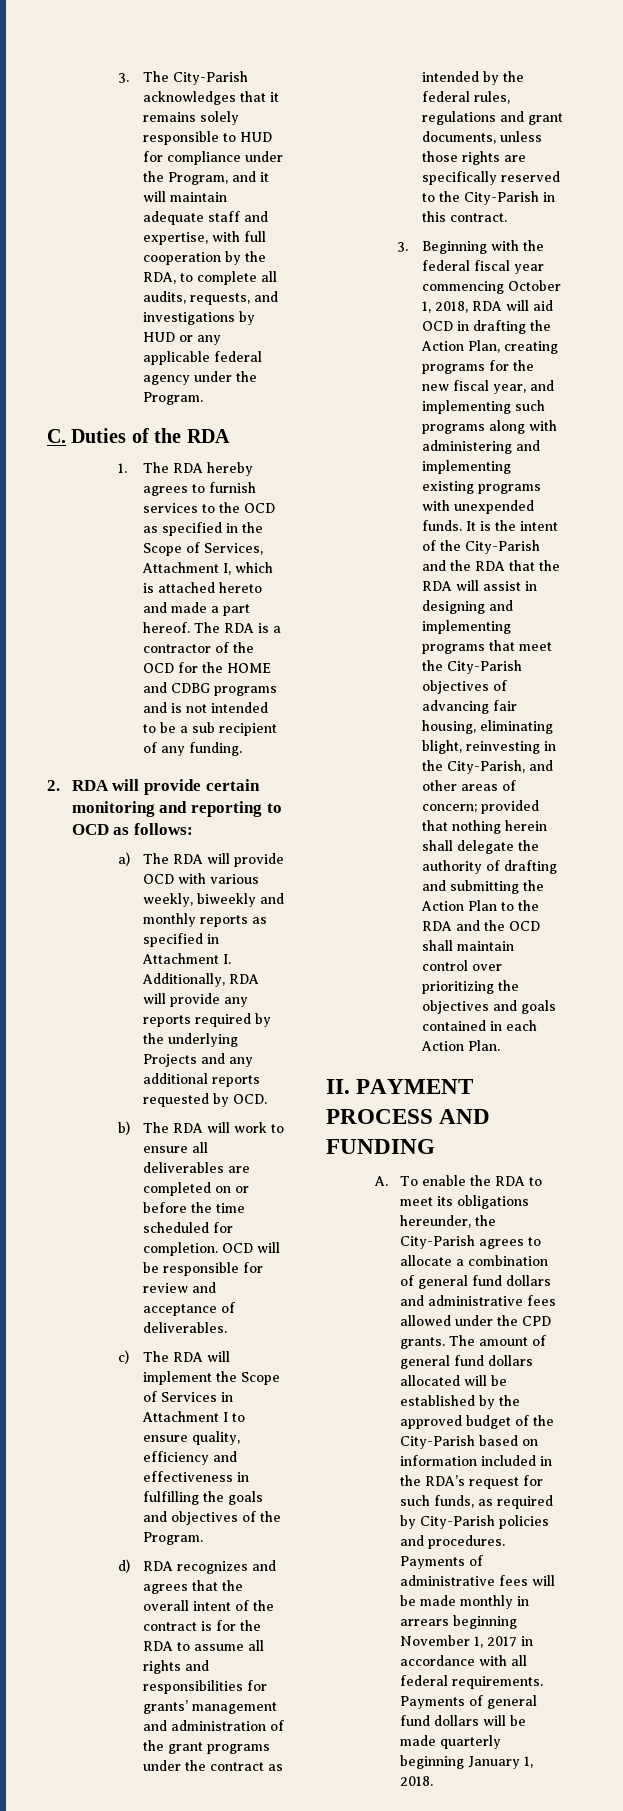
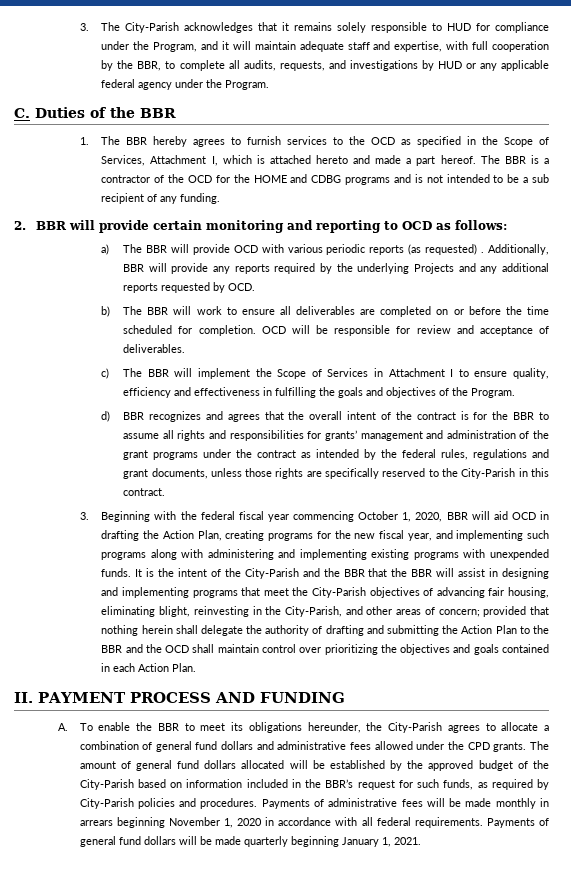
[143,272,177,284] RDA, -> [137,61,162,71] BBR,
[186,429,230,443] RDA -> [140,108,176,118] BBR
[173,463,204,473] RDA -> [126,137,148,145] BBR
[224,623,255,633] RDA -> [504,156,526,164] BBR
[71,780,109,791] RDA -> [35,221,67,230] BBR
[173,854,204,864] RDA -> [146,245,168,253] BBR
[143,893,285,907] [143,913,268,927] [143,933,220,947] [142,953,232,964] [142,973,260,987] weekly, biweekly and monthly reports as specified in Attachment I. Additionally, RDA -> [326,244,550,255] [123,264,145,272] periodic reports (as requested) . Additionally, BBR
[173,1123,204,1133] RDA -> [147,307,169,315] BBR
[173,1352,204,1362] RDA -> [147,369,169,377] BBR
[143,1561,174,1571] RDA -> [123,412,145,420] BBR
[143,1641,174,1651] RDA -> [513,412,535,420] BBR
[435,301,503,313] 2018, RDA -> [415,512,468,522] 2020, BBR
[475,560,561,571] [422,581,453,591] RDA that the RDA -> [343,568,433,577] BBR that the BBR
[422,921,453,931] RDA -> [101,645,123,653] BBR
[495,1176,526,1186] RDA -> [157,723,179,731] BBR
[425,1475,466,1486] RDA’s -> [325,779,354,788] BBR’s
[487,1636,518,1647] 2017 -> [237,818,263,826] 2020
[400,1776,434,1786] 2018. -> [393,837,421,845] 2021.

